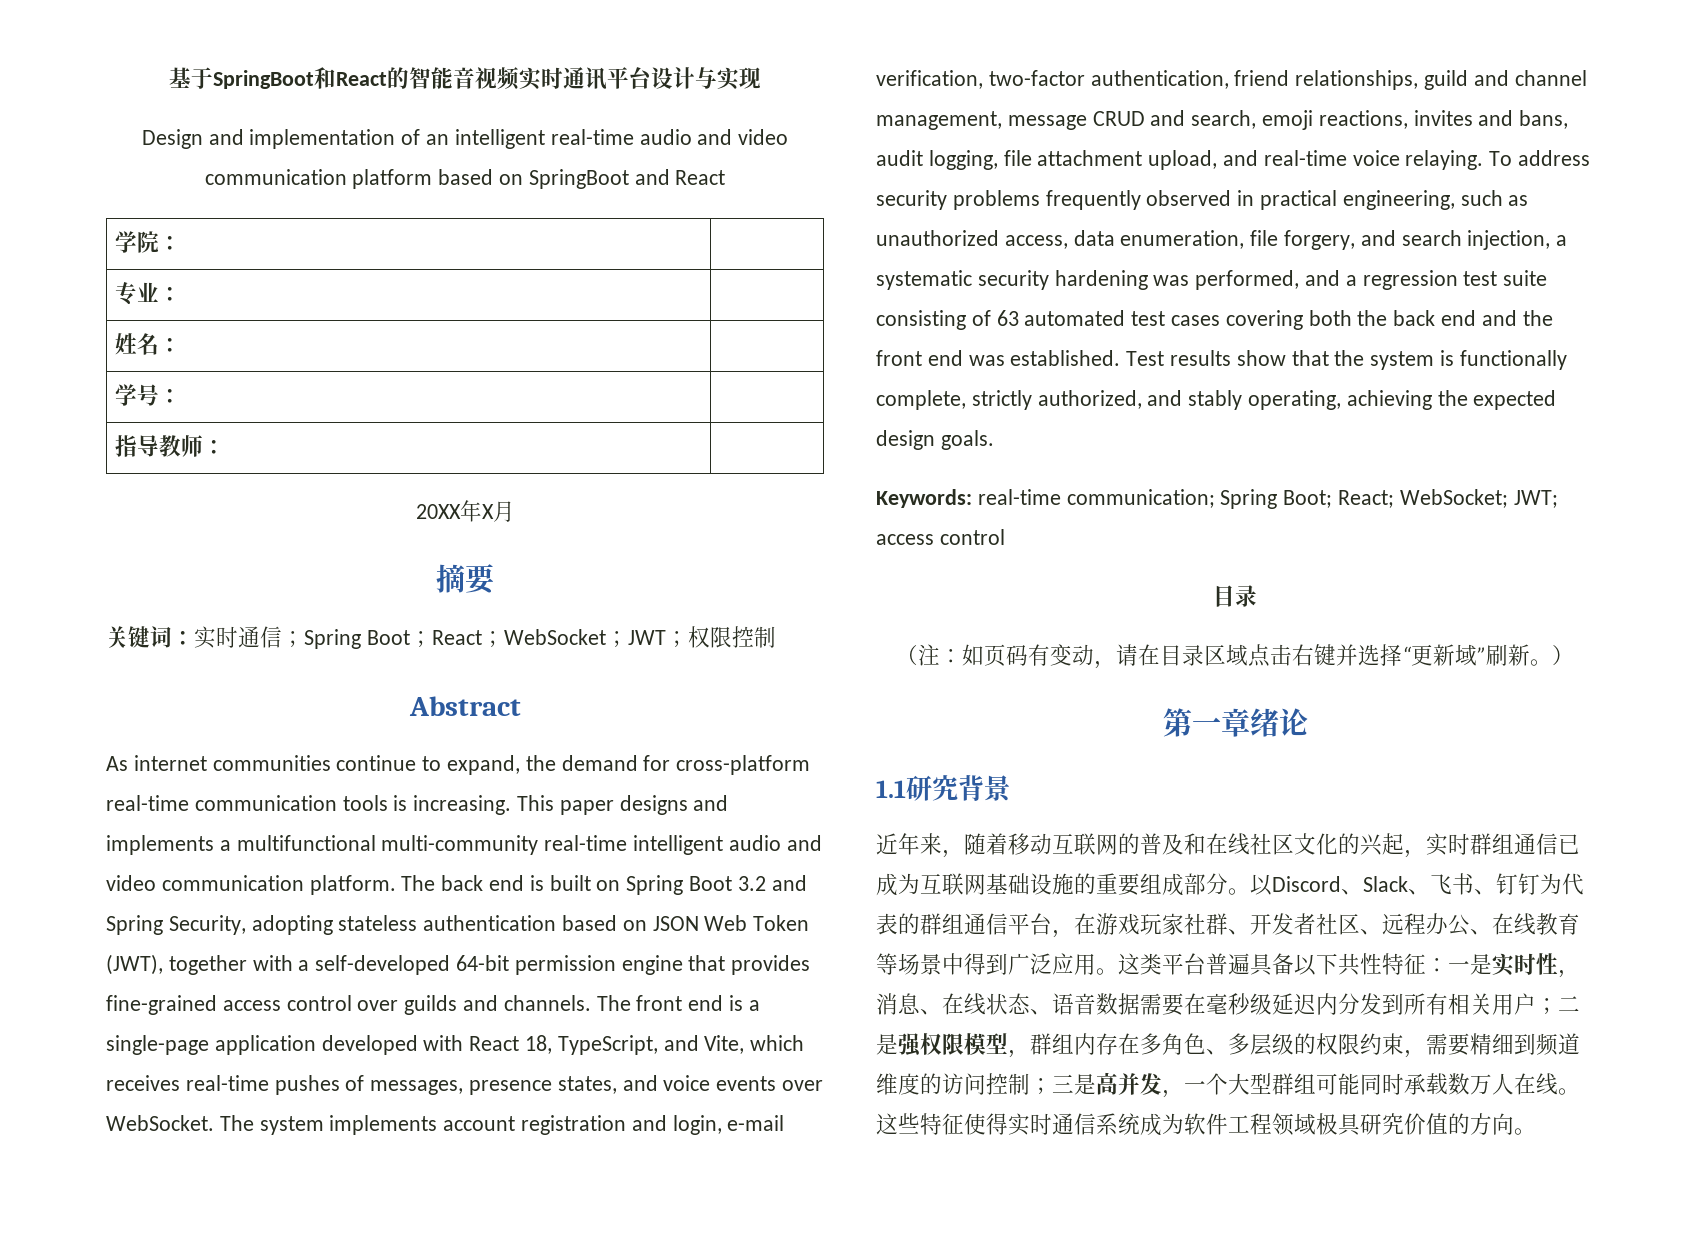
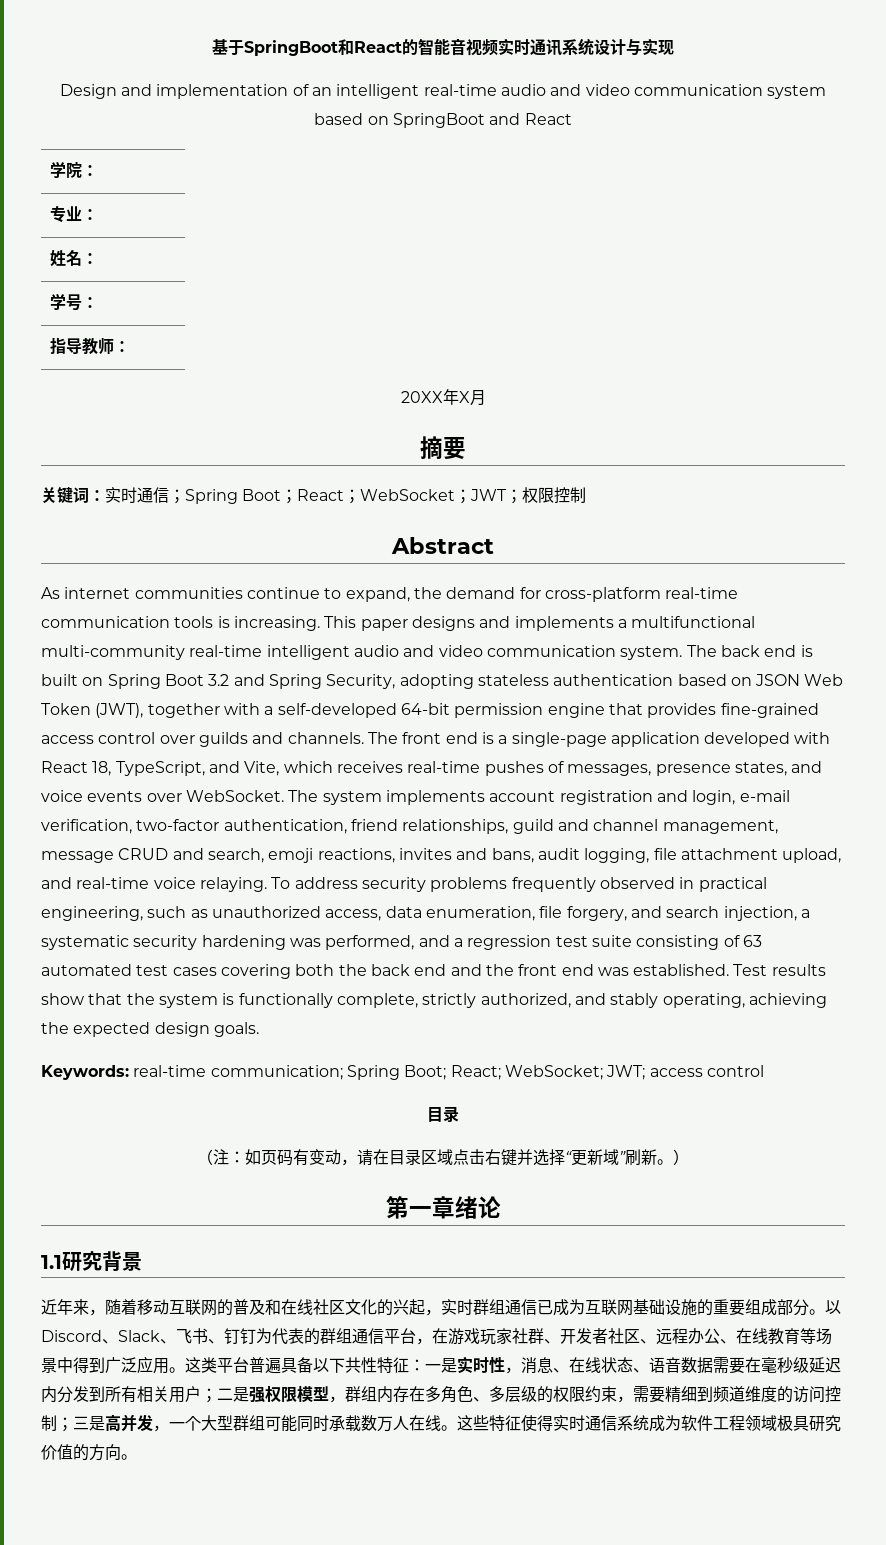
[607,67,652,89] 平台 -> [562,38,594,56] 系统
[352,169,433,189] platform -> [767,85,827,99] system
[309,875,396,895] platform. -> [620,646,683,660] system.

